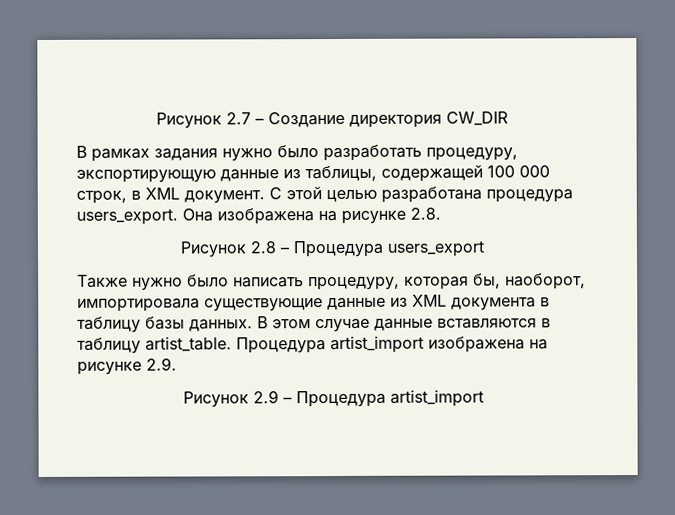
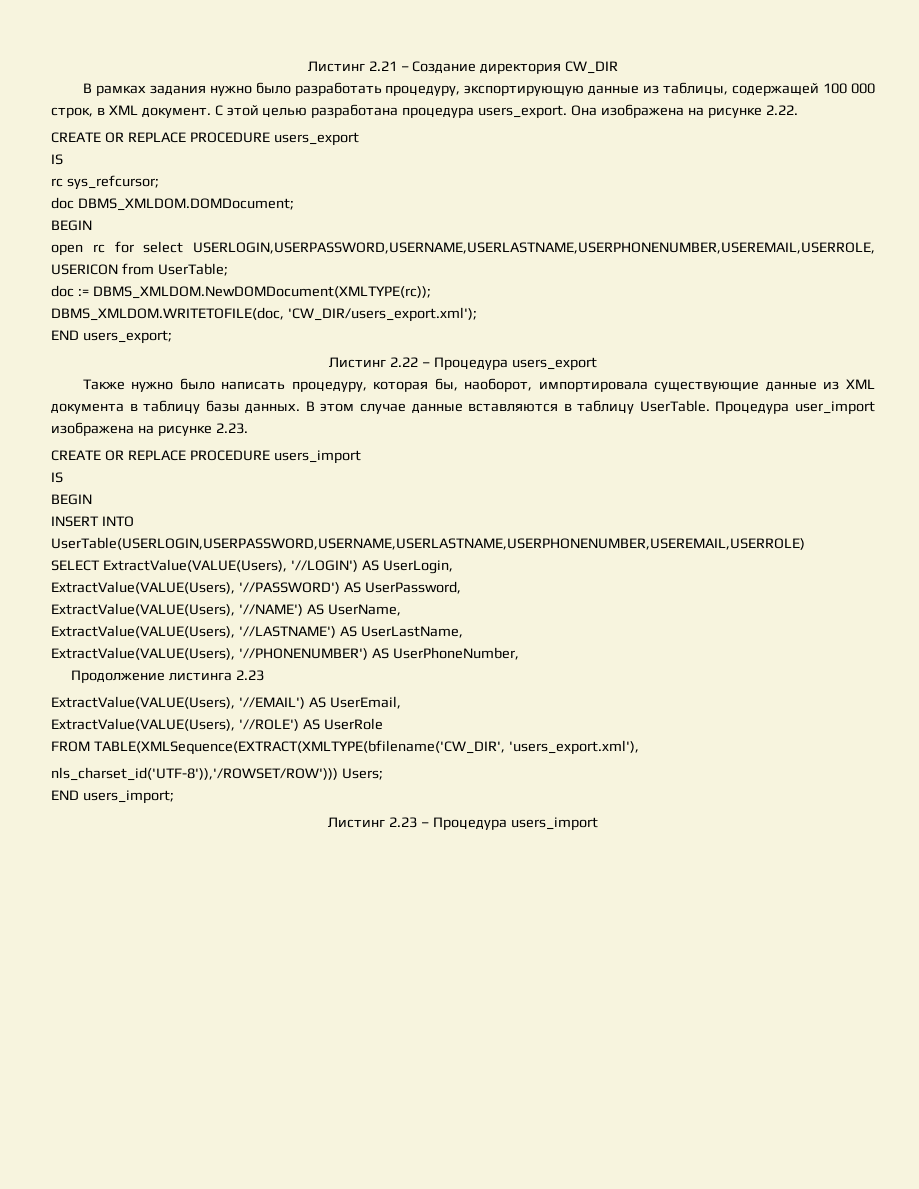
[156,112,251,129] Рисунок 2.7 -> [307,61,397,72] Листинг 2.21
[410,207,441,220] [180,241,276,258] 2.8. // Рисунок 2.8 -> [765,105,798,115] [51,132,359,146] [51,154,63,165] [51,175,159,190] [51,197,294,211] [51,220,92,231] [51,241,875,256] [51,263,228,276] [51,285,431,299] [51,307,477,322] [51,330,172,344] [329,357,419,368] 2.22. // CREATE OR REPLACE PROCEDURE users_export // IS // rc sys_refcursor; // doc DBMS_XMLDOM.DOMDocument; // BEGIN // open rc for select USERLOGIN,USERPASSWORD,USERNAME,USERLASTNAME,USERPHONENUMBER,USEREMAIL,USERROLE, USERICON from UserTable; // doc := DBMS_XMLDOM.NewDOMDocument(XMLTYPE(rc)); // DBMS_XMLDOM.WRITETOFILE(doc, 'CW_DIR/users_export.xml'); // END users_export; // Листинг 2.22
[145,335,548,354] [77,357,177,375] [182,389,484,408] artist_table. Процедура artist_import изображена на рисунке 2.9. // Рисунок 2.9 – Процедура artist_import -> [639,400,875,415] [51,422,248,436] [51,450,361,464] [51,472,63,483] [51,494,92,505] [51,516,134,527] [51,537,805,550] [51,559,453,574] [51,581,461,594] [51,603,401,616] [51,625,463,638] [51,647,519,660] [71,670,264,683] [51,696,401,709] [51,718,383,731] [51,740,639,755] [51,767,383,781] [51,790,174,804] [328,817,598,831] UserTable. Процедура user_import изображена на рисунке 2.23. // CREATE OR REPLACE PROCEDURE users_import // IS // BEGIN // INSERT INTO UserTable(USERLOGIN,USERPASSWORD,USERNAME,USERLASTNAME,USERPHONENUMBER,USEREMAIL,USERROLE) // SELECT ExtractValue(VALUE(Users), '//LOGIN') AS UserLogin, // ExtractValue(VALUE(Users), '//PASSWORD') AS UserPassword, // ExtractValue(VALUE(Users), '//NAME') AS UserName, // ExtractValue(VALUE(Users), '//LASTNAME') AS UserLastName, // ExtractValue(VALUE(Users), '//PHONENUMBER') AS UserPhoneNumber, // Продолжение листинга 2.23 // ExtractValue(VALUE(Users), '//EMAIL') AS UserEmail, // ExtractValue(VALUE(Users), '//ROLE') AS UserRole // FROM TABLE(XMLSequence(EXTRACT(XMLTYPE(bfilename('CW_DIR', 'users_export.xml'), // nls_charset_id('UTF-8')),'/ROWSET/ROW'))) Users; // END users_import; // Листинг 2.23 – Процедура users_import

